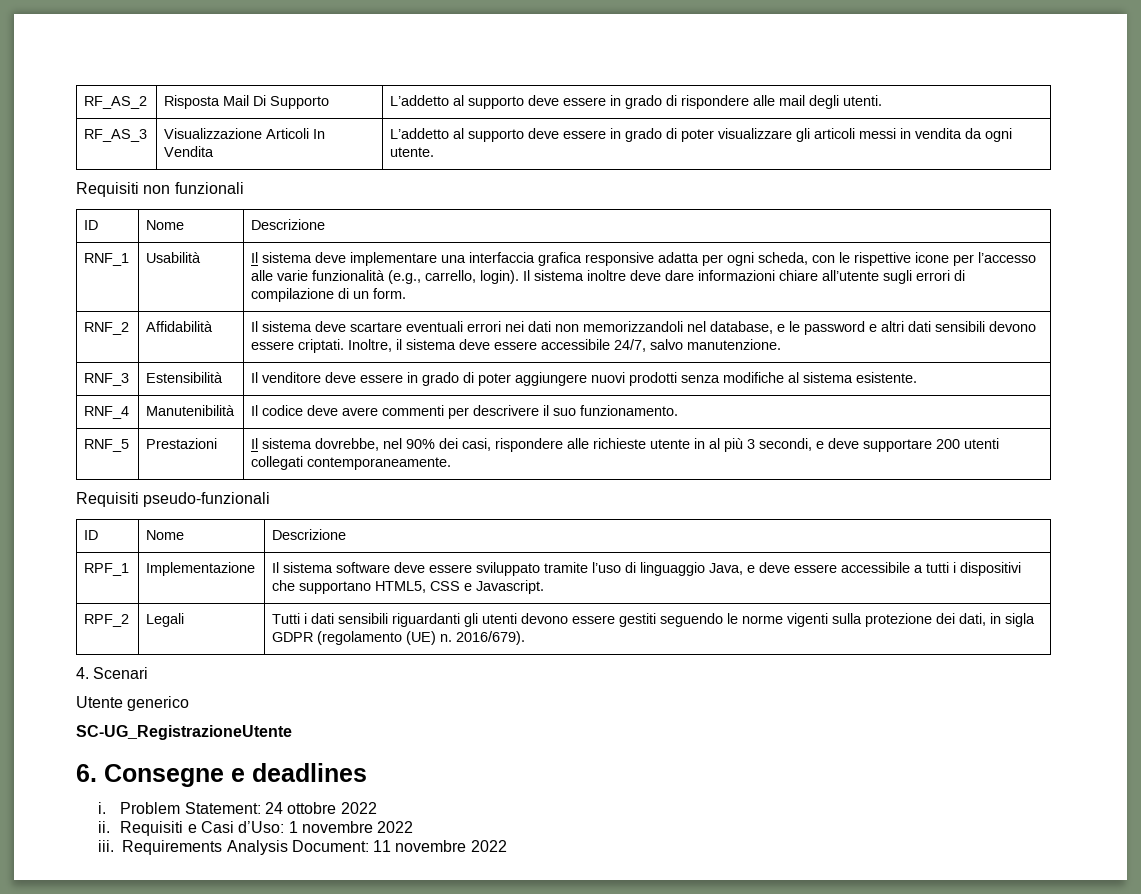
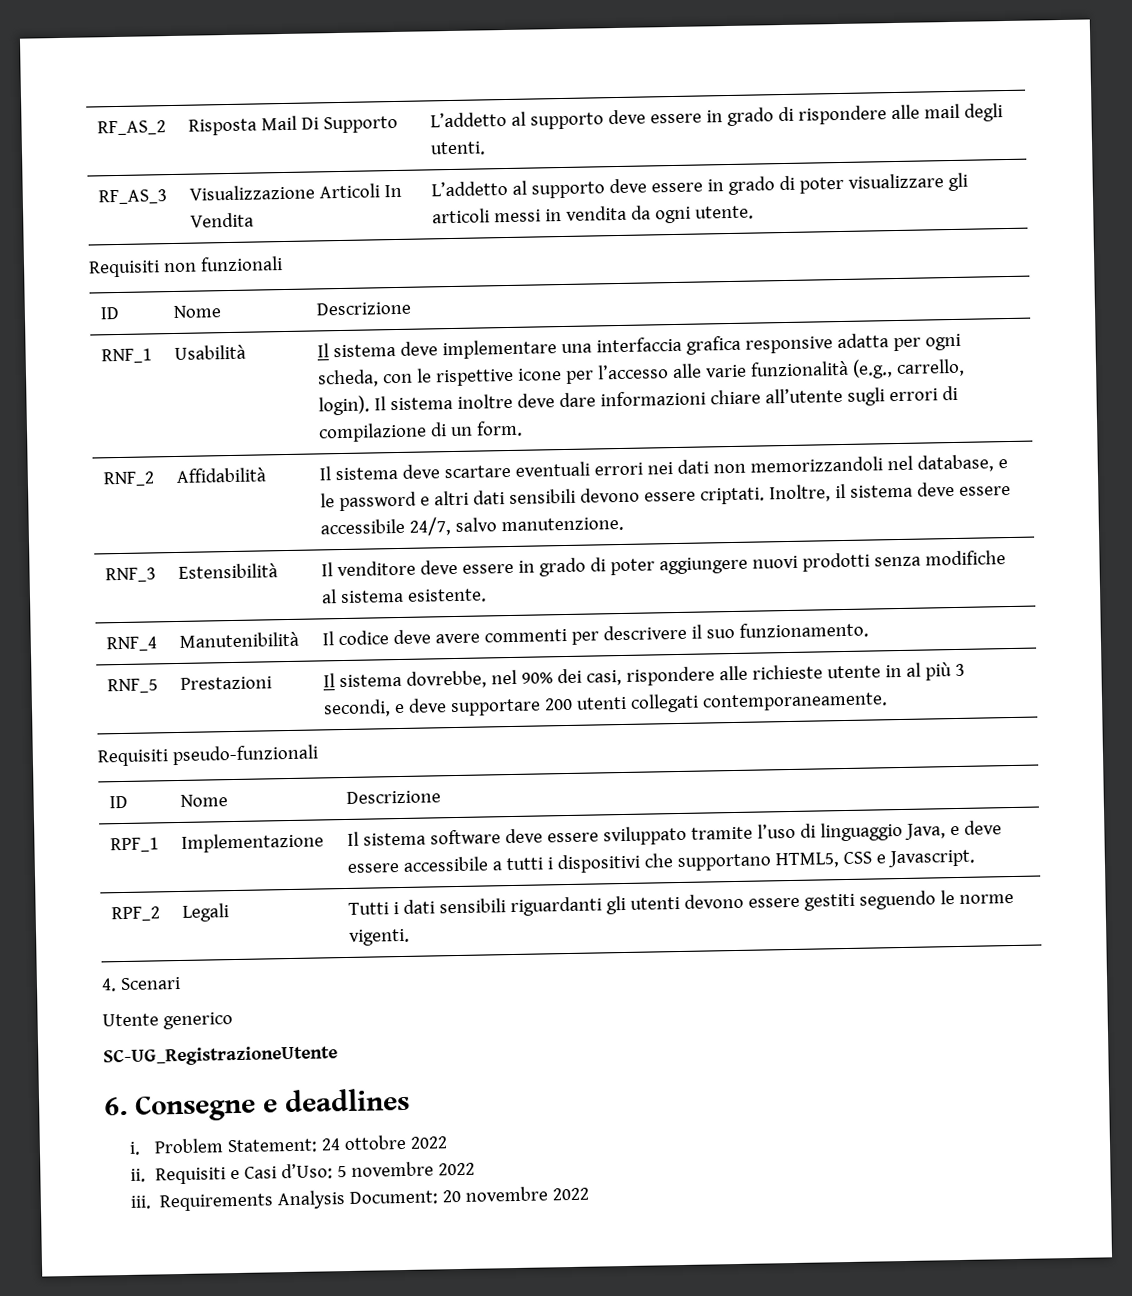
[787,613,1036,627] [272,631,526,645] vigenti sulla protezione dei dati, in sigla GDPR (regolamento (UE) n. 2016/679). -> [349,928,411,946] vigenti.
[288,821,298,833] 1 -> [337,1166,348,1178] 5
[373,840,392,852] 11 -> [442,1189,462,1203] 20

